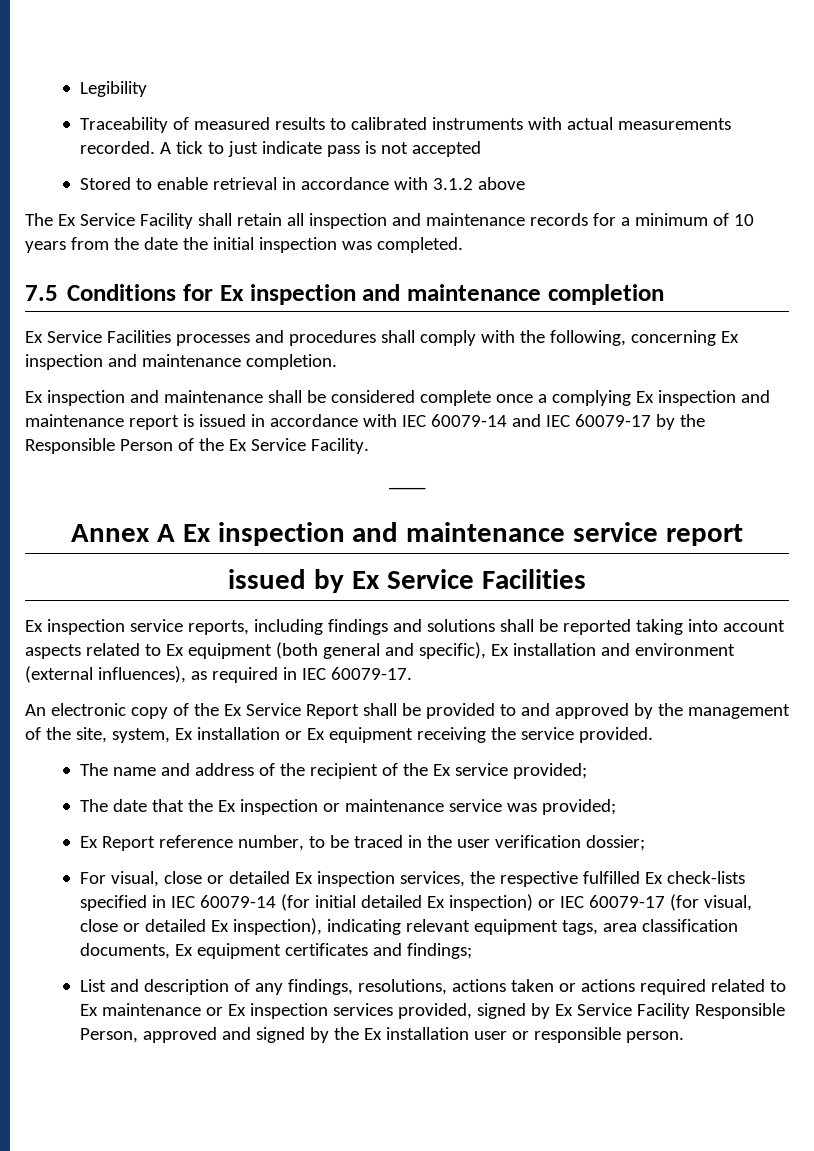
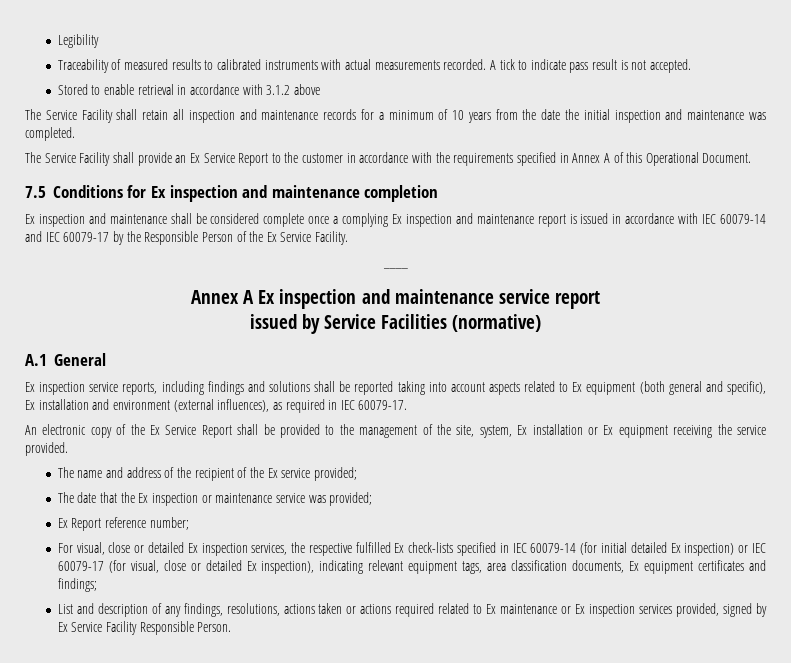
[227,141,258,157] just -> (528, 65) none
(360, 151) none -> [592,59,618,70] result
[411,141,481,157] accepted -> [650,59,692,73] accepted.
[57,214,76,226] Ex -> (41, 114) none
(337, 245) none -> [665,109,745,120] and maintenance
(463, 245) none -> [25,152,752,166] // The Service Facility shall provide an Ex Service Report to the customer in accordance with the requirements specified in Annex A of this Operational Document.
[25,330,739,346] [25,354,337,370] // Ex Service Facilities processes and procedures shall comply with the following, concerning Ex inspection and maintenance completion. -> (439, 193) none
[352,569,586,589] Ex Service Facilities -> [324,314,542,332] [25,353,106,366] Service Facilities (normative) // A.1 General
[520,703,653,719] and approved by -> (335, 430) none
[237,835,645,851] number, to be traced in the user verification dossier; -> [149,517,189,530] number;
[79,1027,684,1043] Person, approved and signed by the Ex installation user or responsible person. -> [197,622,232,632] Person.

